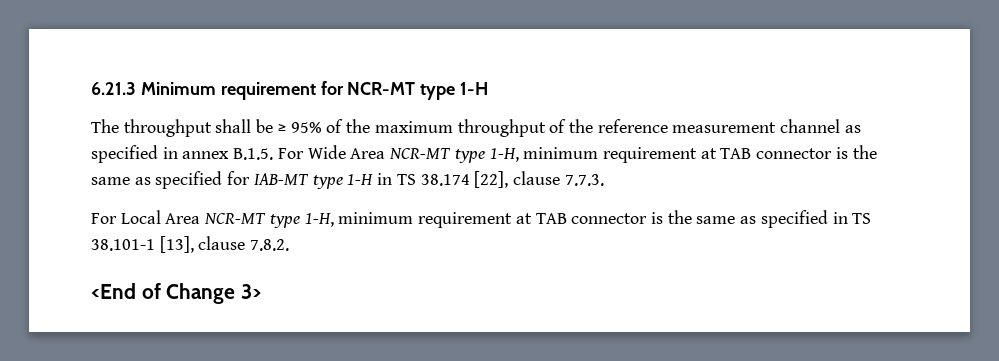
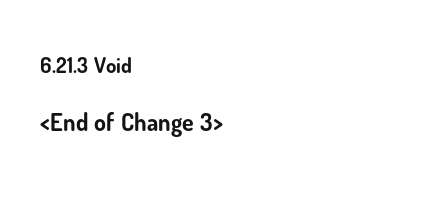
[140,81,489,100] [91,119,861,137] [91,145,877,163] [91,171,604,189] [91,210,872,228] [91,236,290,253] Minimum requirement for NCR-MT type 1-H // The throughput shall be ≥ 95% of the maximum throughput of the reference measurement channel as specified in annex B.1.5. For Wide Area NCR-MT type 1-H, minimum requirement at TAB connector is the same as specified for IAB-MT type 1-H in TS 38.174 [22], clause 7.7.3. // For Local Area NCR-MT type 1-H, minimum requirement at TAB connector is the same as specified in TS 38.101-1 [13], clause 7.8.2. -> [93,57,132,73] Void

